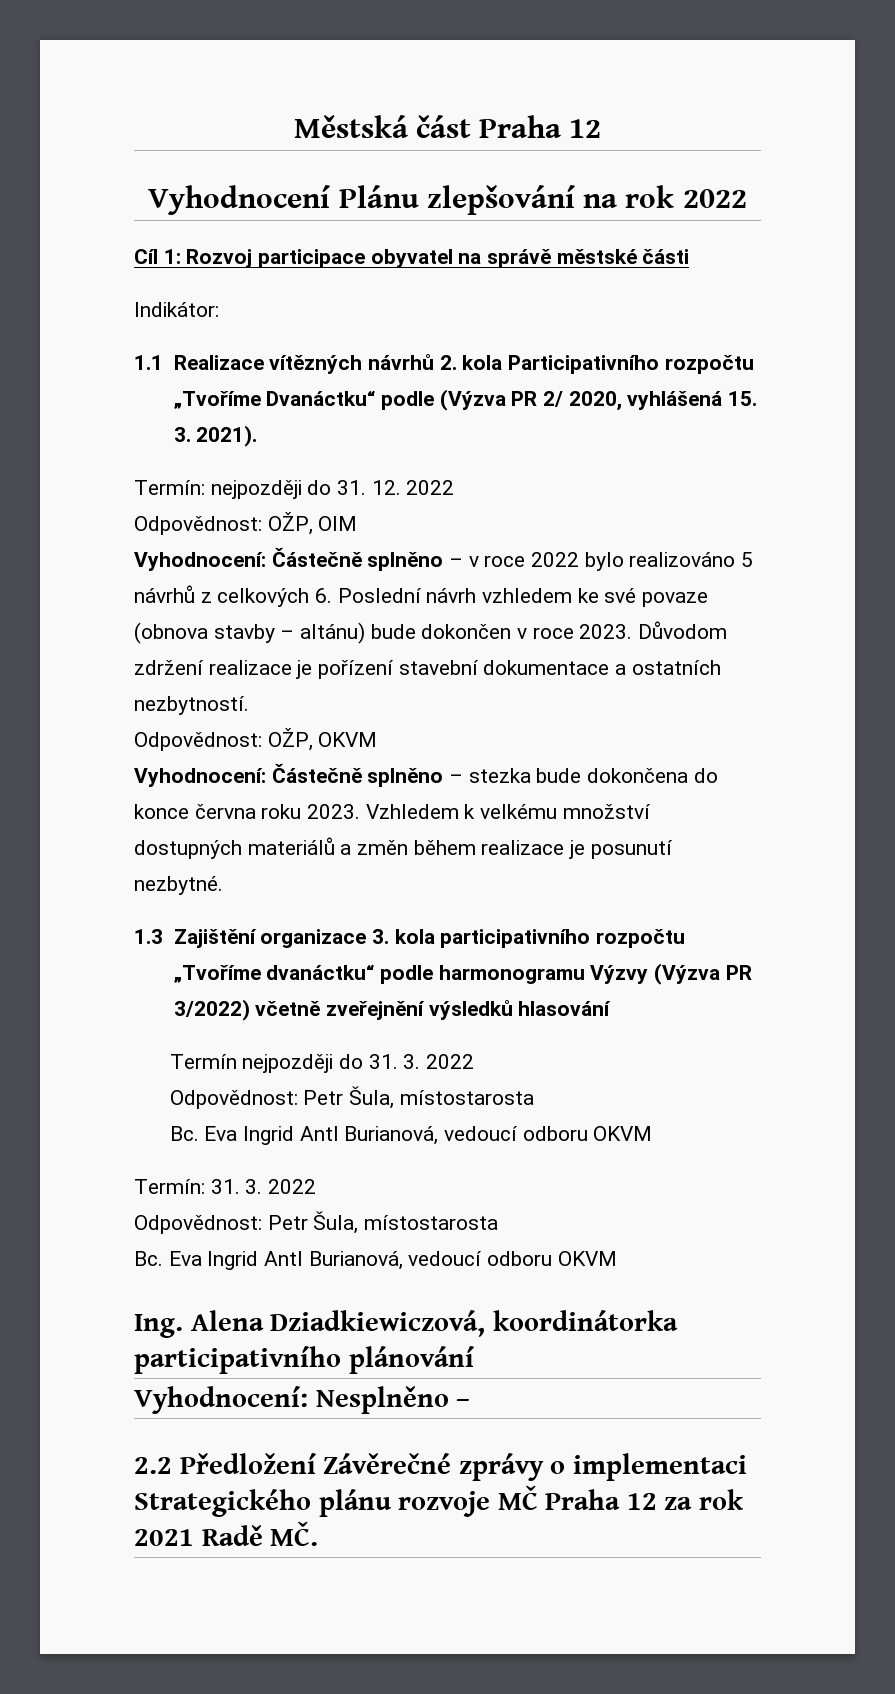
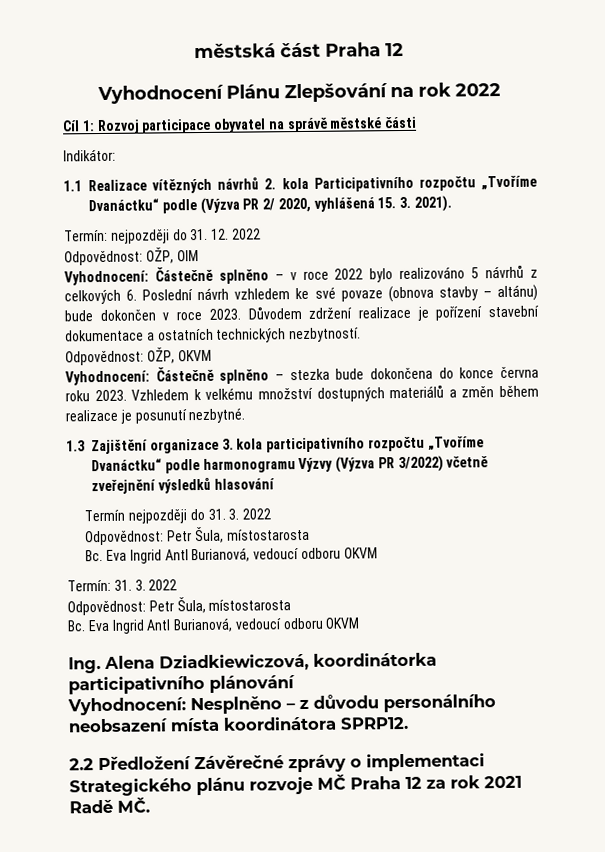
[293,115,408,138] Městská -> [194,43,276,59] městská
[426,185,575,215] zlepšování -> [283,83,388,103] Zlepšování
[638,621,728,639] Důvodom -> [247,306,302,320] Důvodem
(721, 667) none -> [216,328,287,343] technických
[266,964,375,980] dvanáctku“ -> [91,458,162,472] Dvanáctku“
(471, 1403) none -> [299,694,496,713] [68,716,409,733] z důvodu personálního neobsazení místa koordinátora SPRP12.

